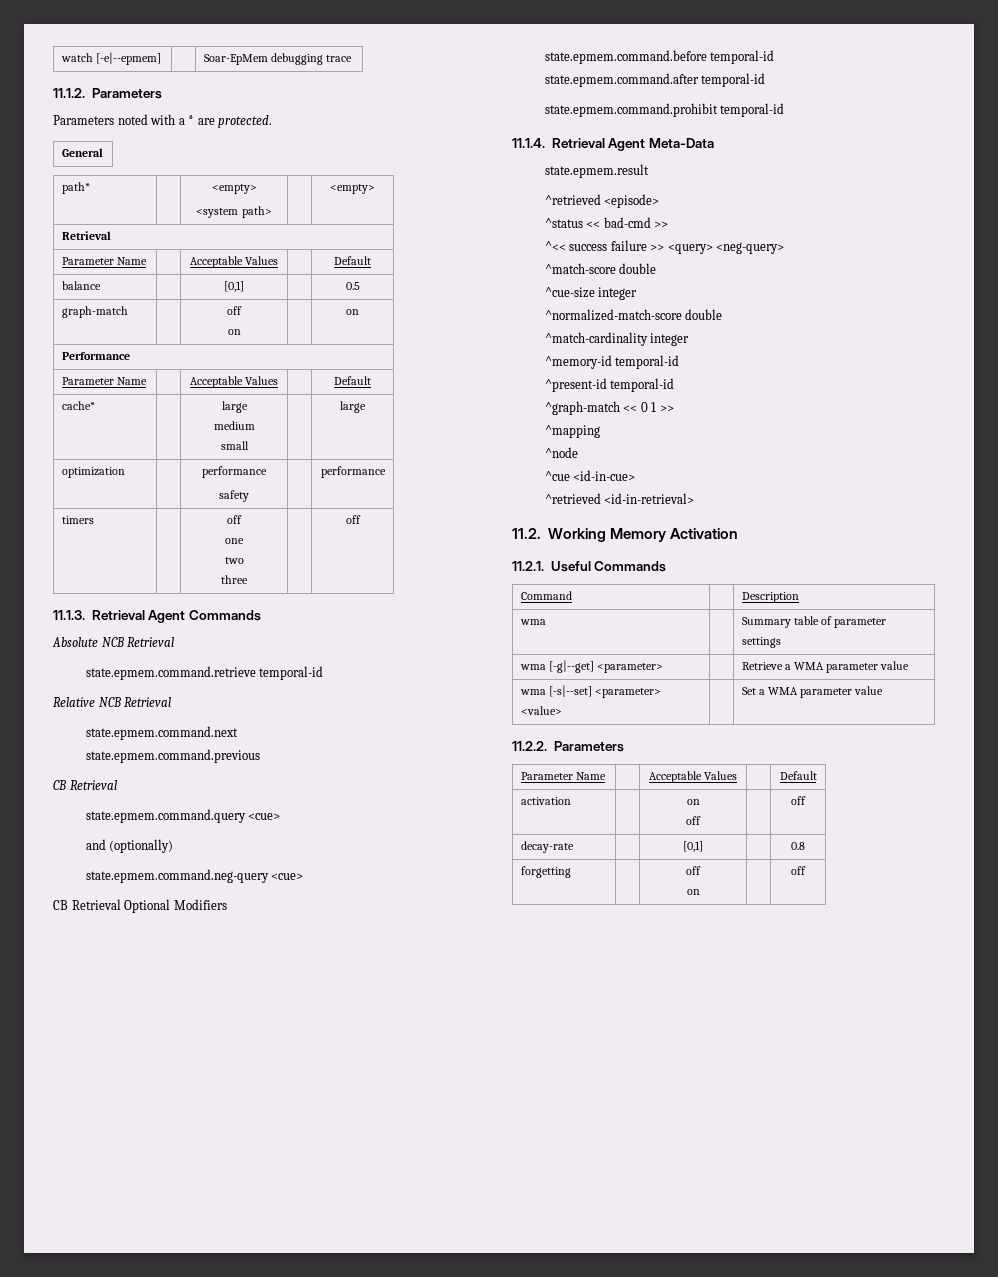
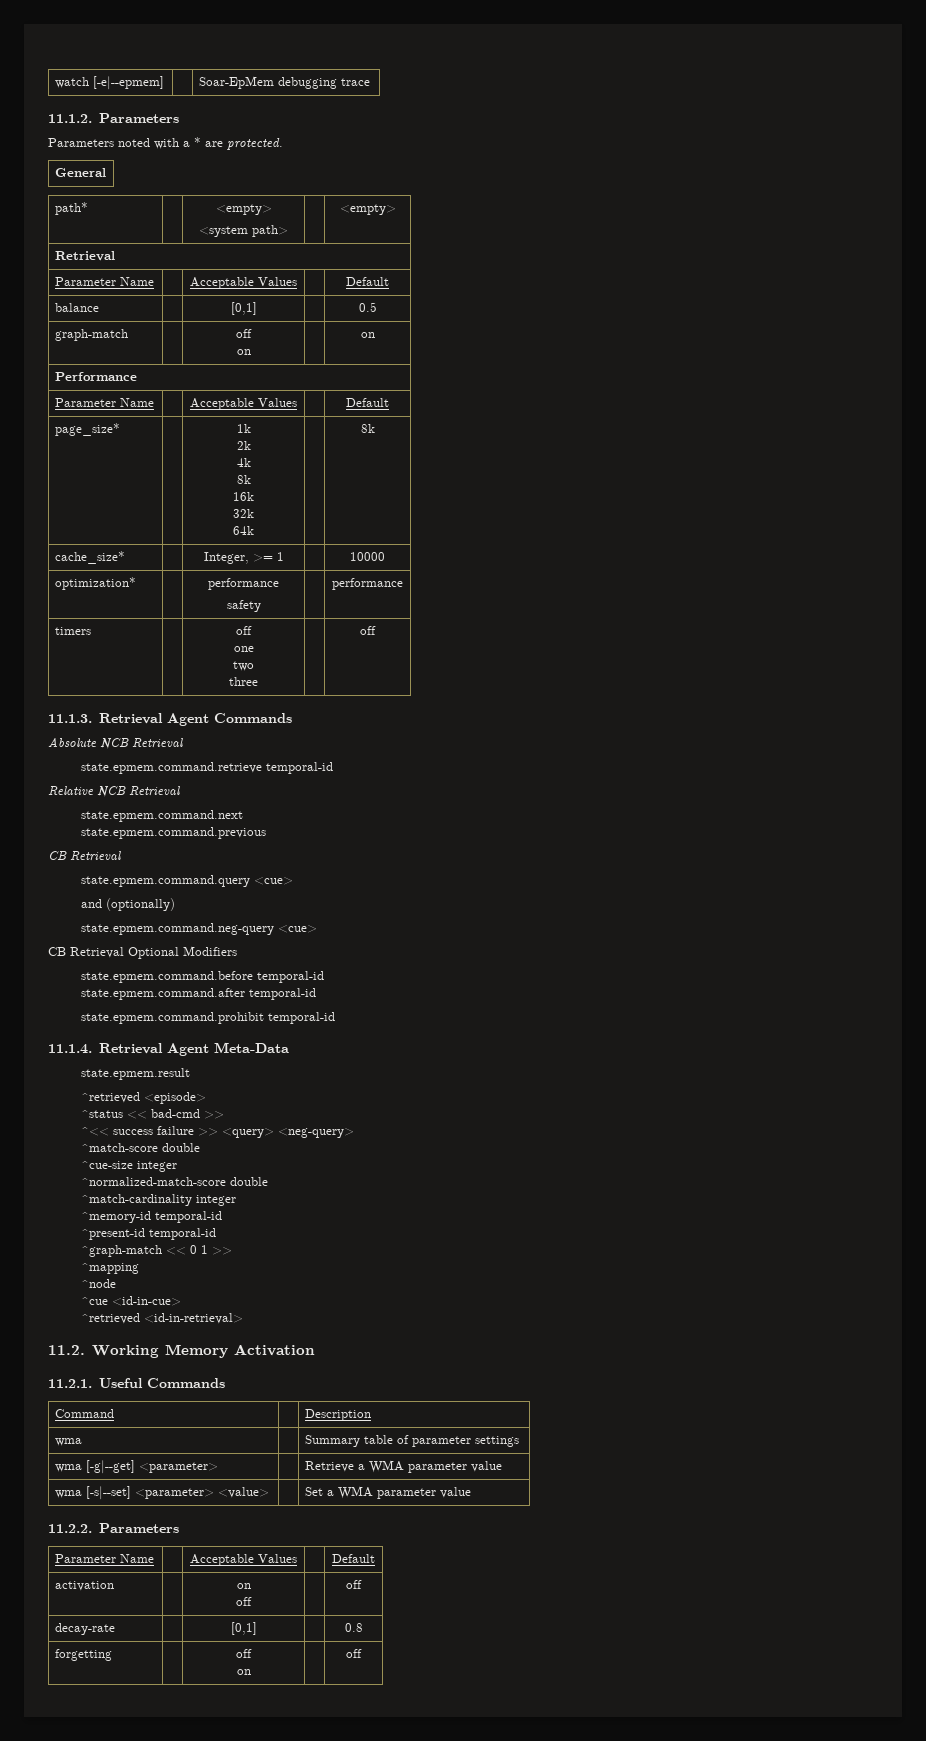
[61,401,95,410] [221,401,248,413] [213,421,255,430] [220,441,249,450] [340,401,366,413] [61,467,125,478] cache* | | large // medium // small | | large // optimization -> [54,423,120,436] [236,424,251,433] [236,441,251,450] [236,458,251,467] [236,475,251,484] [233,492,254,501] [233,509,254,518] [233,526,254,535] [360,424,375,433] [54,551,125,564] [203,552,284,564] [350,552,385,561] [54,577,136,590] page_size* | | 1k // 2k // 4k // 8k // 16k // 32k // 64k | | 8k // cache_size* | | Integer, >= 1 | | 10000 // optimization*

